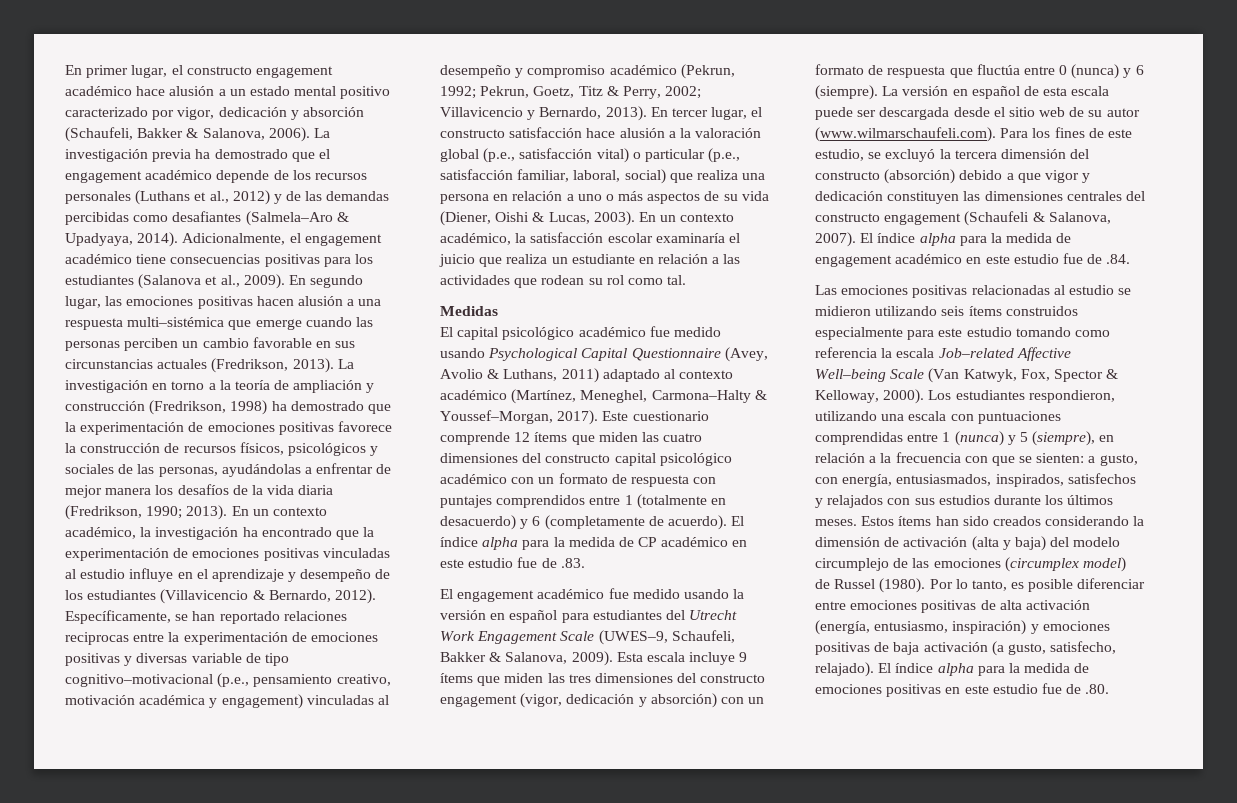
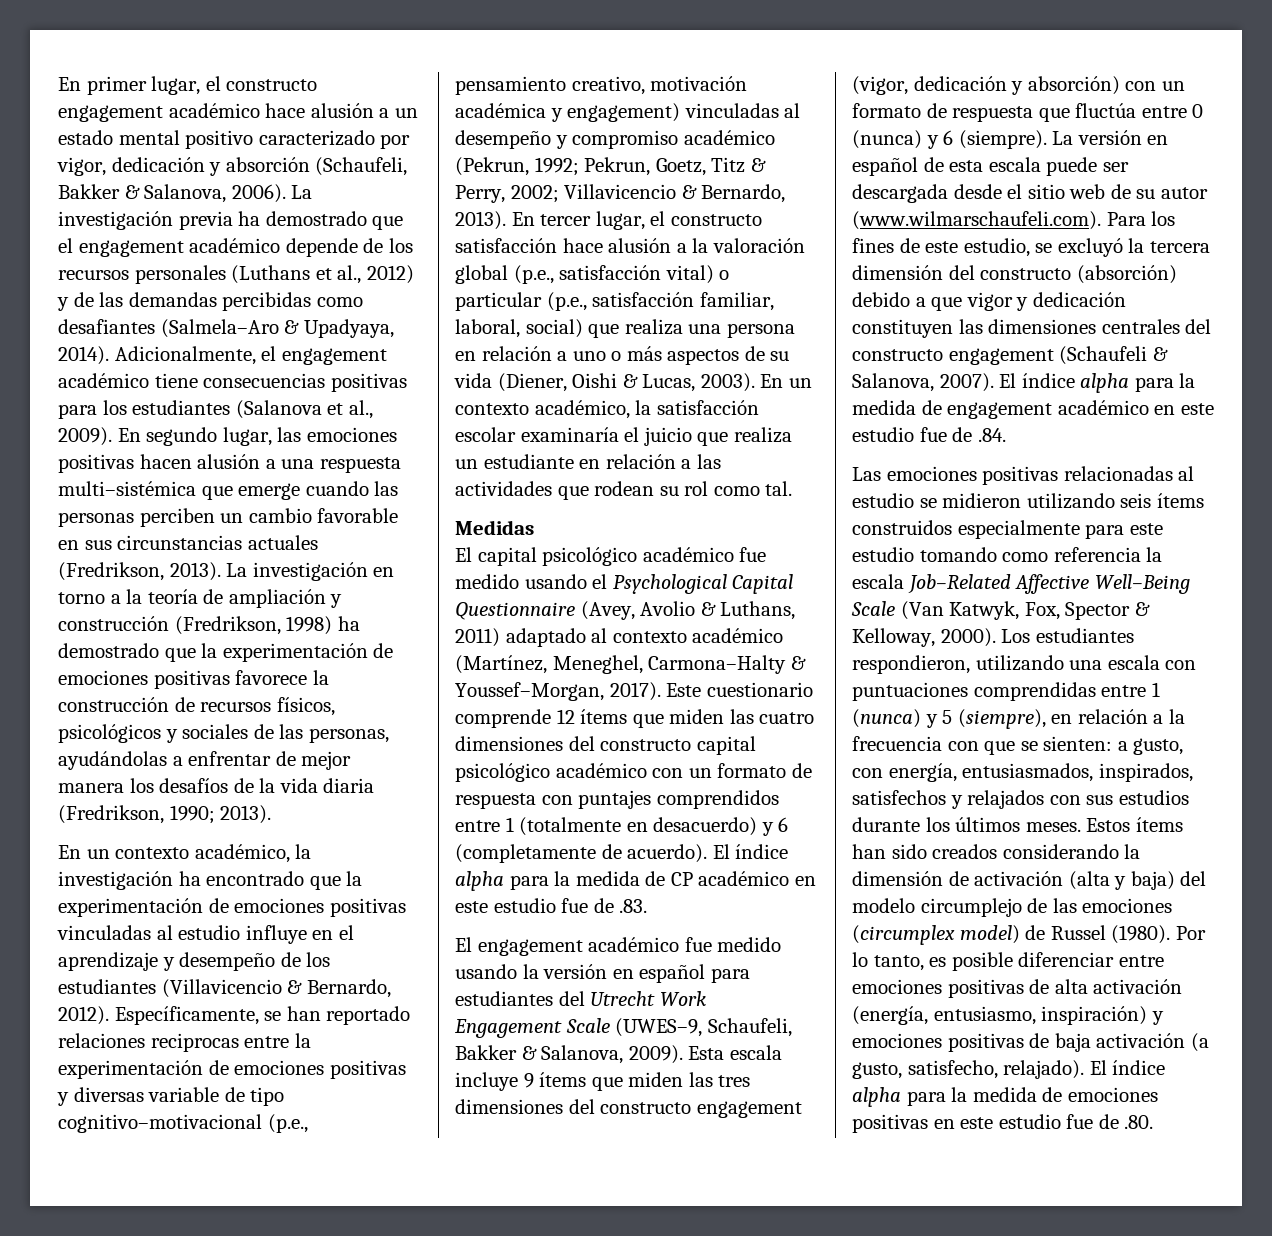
(228, 512) none -> (272, 814) //
[527,110,536,120] y -> [681,185,697,199] &
(485, 353) none -> [592,574,608,589] el
[938,347,1071,361] [815,369,886,382] Job–related Affective Well–being -> [907,574,1190,594] Job–Related Affective Well–Being

